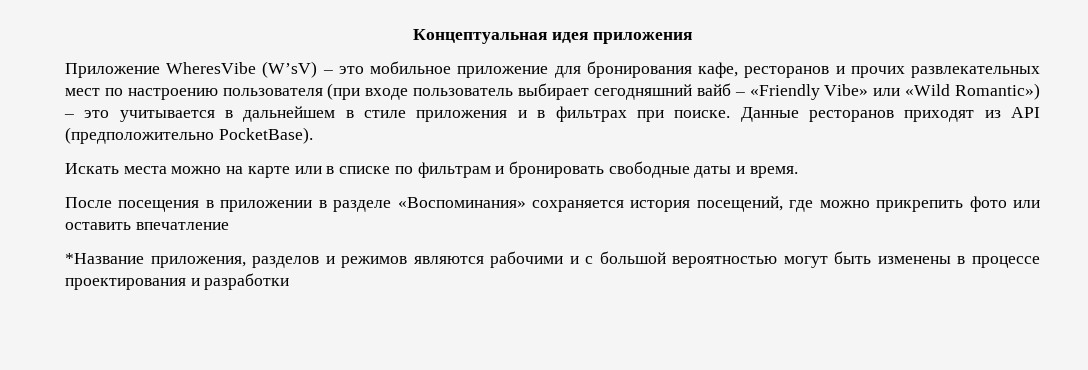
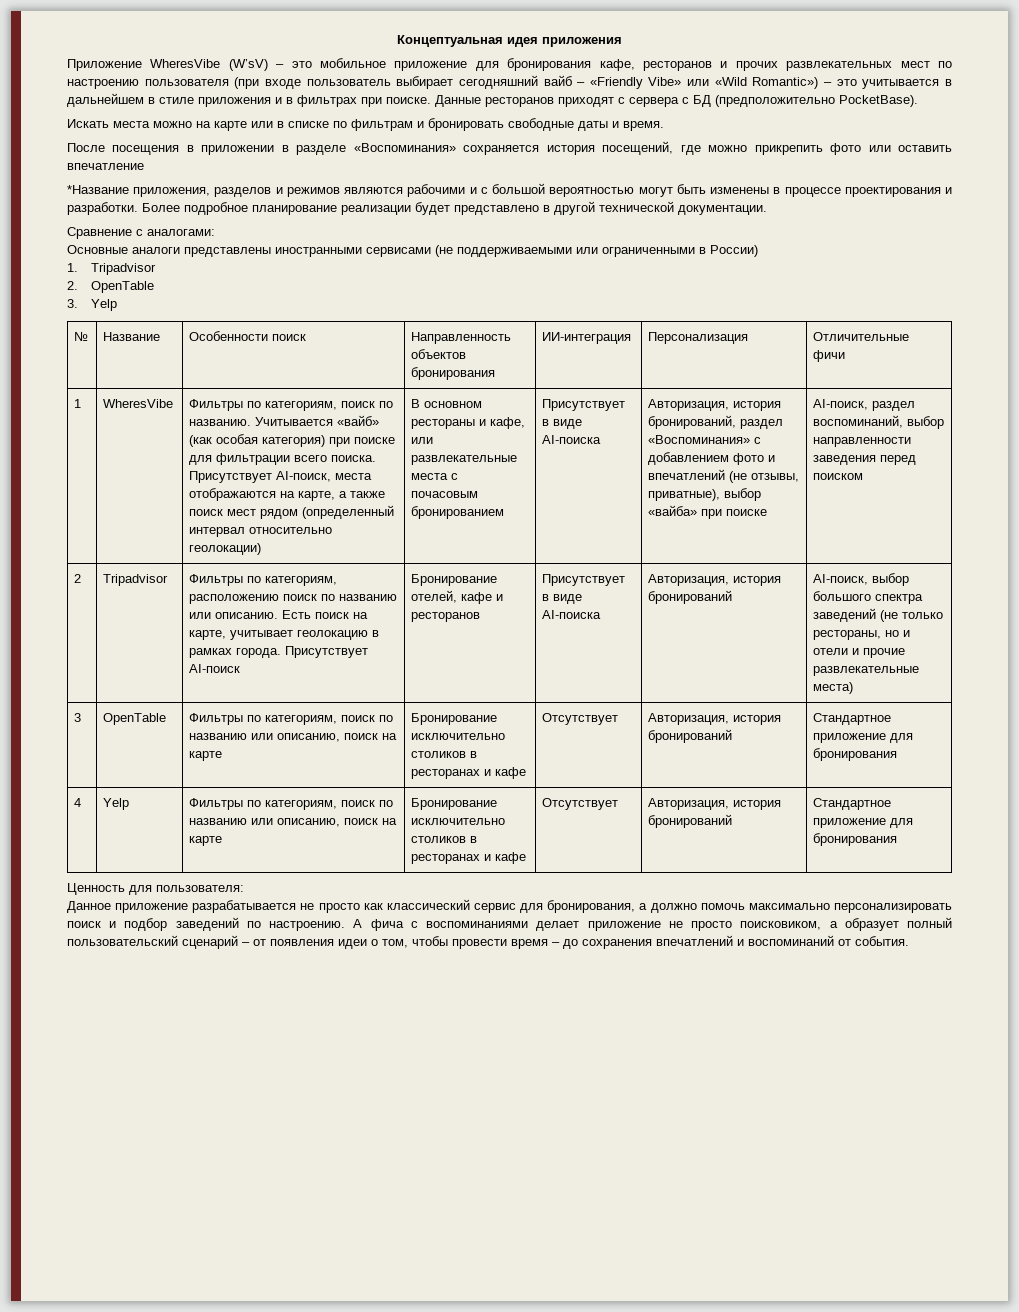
[984,107,1041,118] из API -> [618,95,711,107] с сервера с БД
[204,273,290,290] разработки -> [67,201,767,215] [67,227,215,239] [67,245,758,257] [67,263,157,275] [67,281,155,293] [67,299,118,311] [74,331,89,341] [103,332,161,341] [189,331,307,341] [411,332,512,344] [411,349,467,359] [411,367,496,380] [542,332,632,344] [648,332,749,344] [813,332,910,341] [813,350,846,362] [74,399,82,408] [103,399,174,408] [189,399,394,411] [189,415,380,426] [189,434,396,447] [189,453,377,465] [189,471,373,483] [189,488,386,501] [189,505,395,519] [189,527,333,537] [189,543,262,555] [411,399,483,408] [411,417,526,429] [411,437,434,444] [411,455,518,465] [411,473,459,480] [411,491,479,498] [411,506,505,519] [542,399,626,411] [542,419,583,429] [542,435,602,444] [648,399,782,411] [648,415,784,429] [648,435,762,444] [648,452,776,465] [648,469,800,483] [648,488,762,501] [648,505,768,519] [813,399,916,411] [813,415,945,429] [813,437,912,447] [813,455,917,465] [813,473,864,480] [74,574,82,583] [103,574,169,586] [189,574,338,586] [189,594,398,604] [189,610,369,619] [189,630,380,640] [189,646,369,658] [189,664,241,673] [411,574,498,586] [411,590,504,604] [411,612,481,622] [542,574,626,586] [542,594,583,604] [542,610,602,619] [648,574,782,586] [648,590,733,604] [813,573,910,586] [813,591,924,604] [813,608,944,622] [813,630,911,640] [813,648,906,658] [813,666,920,676] [813,682,854,694] [74,713,82,722] [103,713,167,725] [189,713,394,725] [189,733,398,742] [189,751,223,761] [411,713,498,725] [411,733,506,740] [411,751,478,758] [411,767,527,779] [542,713,619,725] [648,713,782,725] [648,729,733,743] [813,713,892,725] [813,733,914,743] [813,748,898,761] [74,798,82,807] [103,798,130,810] [189,798,394,810] [189,818,398,827] [189,836,223,846] [411,798,498,810] [411,818,506,825] [411,836,478,843] [411,852,527,864] [542,798,619,810] [648,798,782,810] [648,814,733,828] [813,798,892,810] [813,818,914,828] [813,833,898,846] [67,883,244,895] [67,899,952,913] [67,917,953,931] [67,935,909,949] разработки. Более подробное планирование реализации будет представлено в другой технической документации. // Сравнение с аналогами: // Основные аналоги представлены иностранными сервисами (не поддерживаемыми или ограниченными в России) // 1. Tripadvisor // 2. OpenTable // 3. Yelp // № | Название | Особенности поиск | Направленность объектов бронирования | ИИ-интеграция | Персонализация | Отличительные фичи // 1 | WheresVibe | Фильтры по категориям, поиск по названию. Учитывается «вайб» (как особая категория) при поиске для фильтрации всего поиска. Присутствует AI-поиск, места отображаются на карте, а также поиск мест рядом (определенный интервал относительно геолокации) | В основном рестораны и кафе, или развлекательные места с почасовым бронированием | Присутствует в виде AI-поиска | Авторизация, история бронирований, раздел «Воспоминания» с добавлением фото и впечатлений (не отзывы, приватные), выбор «вайба» при поиске | AI-поиск, раздел воспоминаний, выбор направленности заведения перед поиском // 2 | Tripadvisor | Фильтры по категориям, расположению поиск по названию или описанию. Есть поиск на карте, учитывает геолокацию в рамках города. Присутствует AI-поиск | Бронирование отелей, кафе и ресторанов | Присутствует в виде AI-поиска | Авторизация, история бронирований | AI-поиск, выбор большого спектра заведений (не только рестораны, но и отели и прочие развлекательные места) // 3 | OpenTable | Фильтры по категориям, поиск по названию или описанию, поиск на карте | Бронирование исключительно столиков в ресторанах и кафе | Отсутствует | Авторизация, история бронирований | Стандартное приложение для бронирования // 4 | Yelp | Фильтры по категориям, поиск по названию или описанию, поиск на карте | Бронирование исключительно столиков в ресторанах и кафе | Отсутствует | Авторизация, история бронирований | Стандартное приложение для бронирования // Ценность для пользователя: // Данное приложение разрабатывается не просто как классический сервис для бронирования, а должно помочь максимально персонализировать поиск и подбор заведений по настроению. А фича с воспоминаниями делает приложение не просто поисковиком, а образует полный пользовательский сценарий – от появления идеи о том, чтобы провести время – до сохранения впечатлений и воспоминаний от события.

